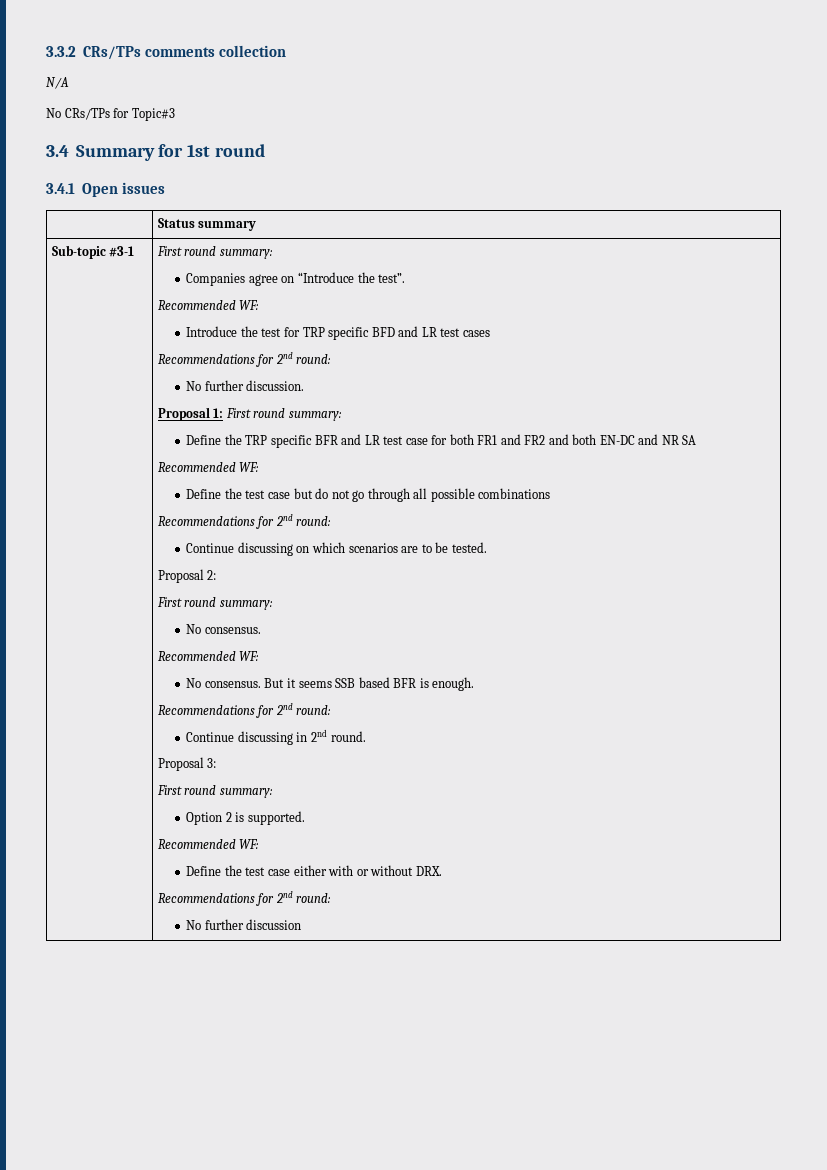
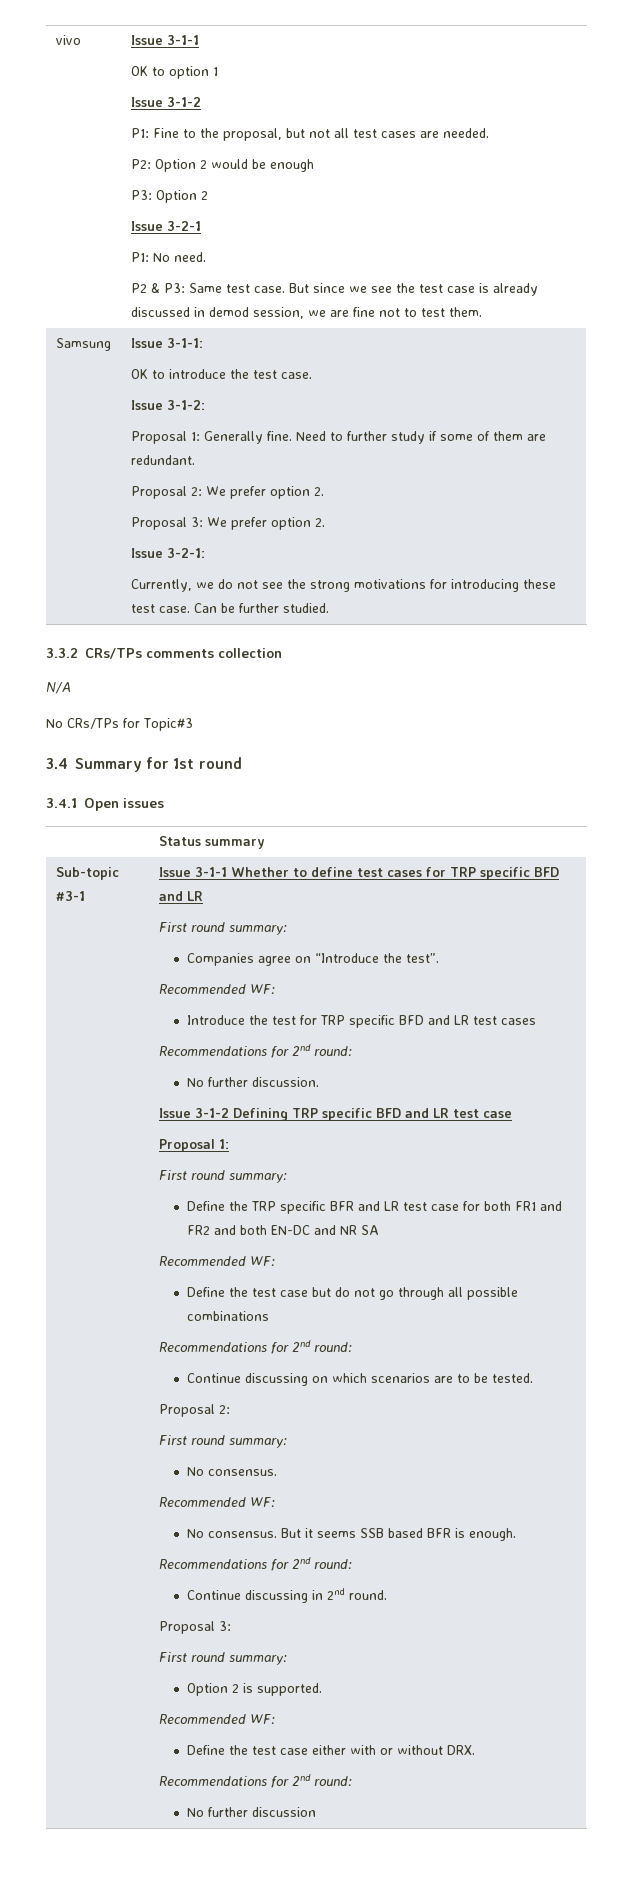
(46, 51) none -> [55,35,81,45] [130,35,199,45] [130,66,218,79] [130,97,201,107] [130,128,489,141] [130,159,314,172] [130,190,208,203] [130,221,201,231] [130,252,206,262] [130,283,538,296] [130,307,482,319] [55,338,111,351] [130,338,203,348] [130,369,312,379] [130,400,205,410] [130,431,546,444] [130,455,195,465] [130,486,324,499] [130,517,325,530] [130,548,205,558] [130,579,556,592] [130,603,329,613] vivo | Issue 3-1-1 // OK to option 1 // Issue 3-1-2 // P1: Fine to the proposal, but not all test cases are needed. // P2: Option 2 would be enough // P3: Option 2 // Issue 3-2-1 // P1: No need. // P2 & P3: Same test case. But since we see the test case is already discussed in demod session, we are fine not to test them. // Samsung | Issue 3-1-1: // OK to introduce the test case. // Issue 3-1-2: // Proposal 1: Generally fine. Need to further study if some of them are redundant. // Proposal 2: We prefer option 2. // Proposal 3: We prefer option 2. // Issue 3-2-1: // Currently, we do not see the strong motivations for introducing these test case. Can be further studied. //
(135, 251) none -> [158,867,559,880] [158,891,203,901] Issue 3-1-1 Whether to define test cases for TRP specific BFD and LR //
[157,407,224,421] // Proposal 1: -> [158,1108,512,1121] [158,1139,229,1152] // Issue 3-1-2 Defining TRP specific BFD and LR test case // Proposal 1: //

